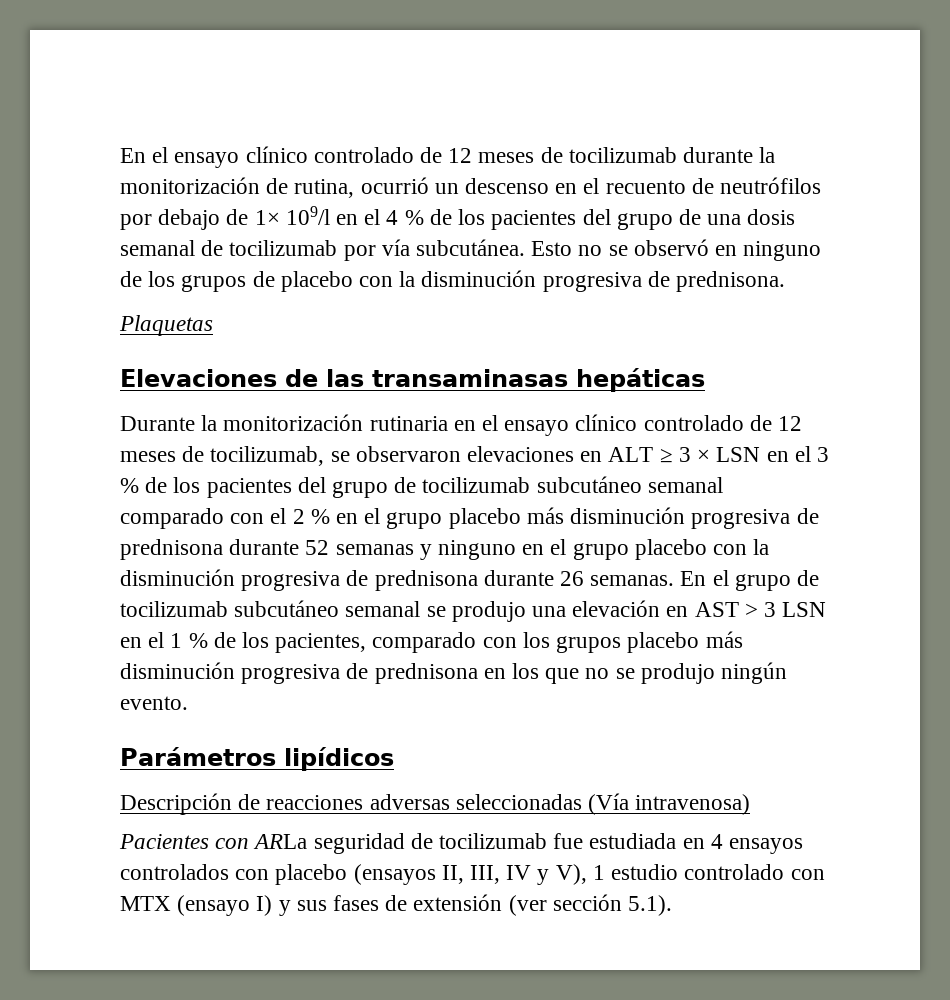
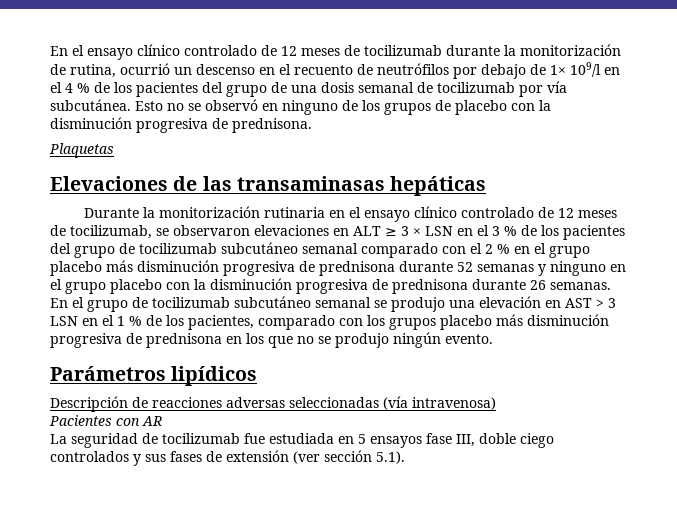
[588,793,630,815] (Vía -> [383,396,408,410] (vía
[253,834,308,849] ARLa -> [142,416,162,426] [50,434,67,444] AR // La
[710,834,804,854] [120,864,825,885] [120,895,273,916] 4 ensayos controlados con placebo (ensayos II, III, IV y V), 1 estudio controlado con MTX (ensayo I) -> [358,433,554,448] [50,451,129,462] 5 ensayos fase III, doble ciego controlados

